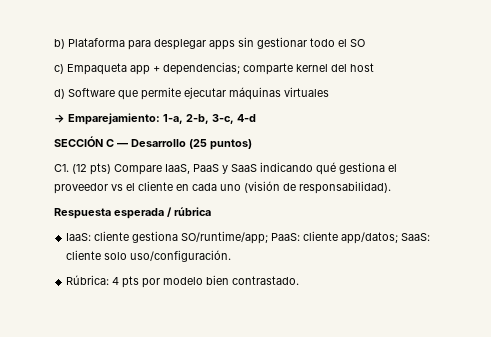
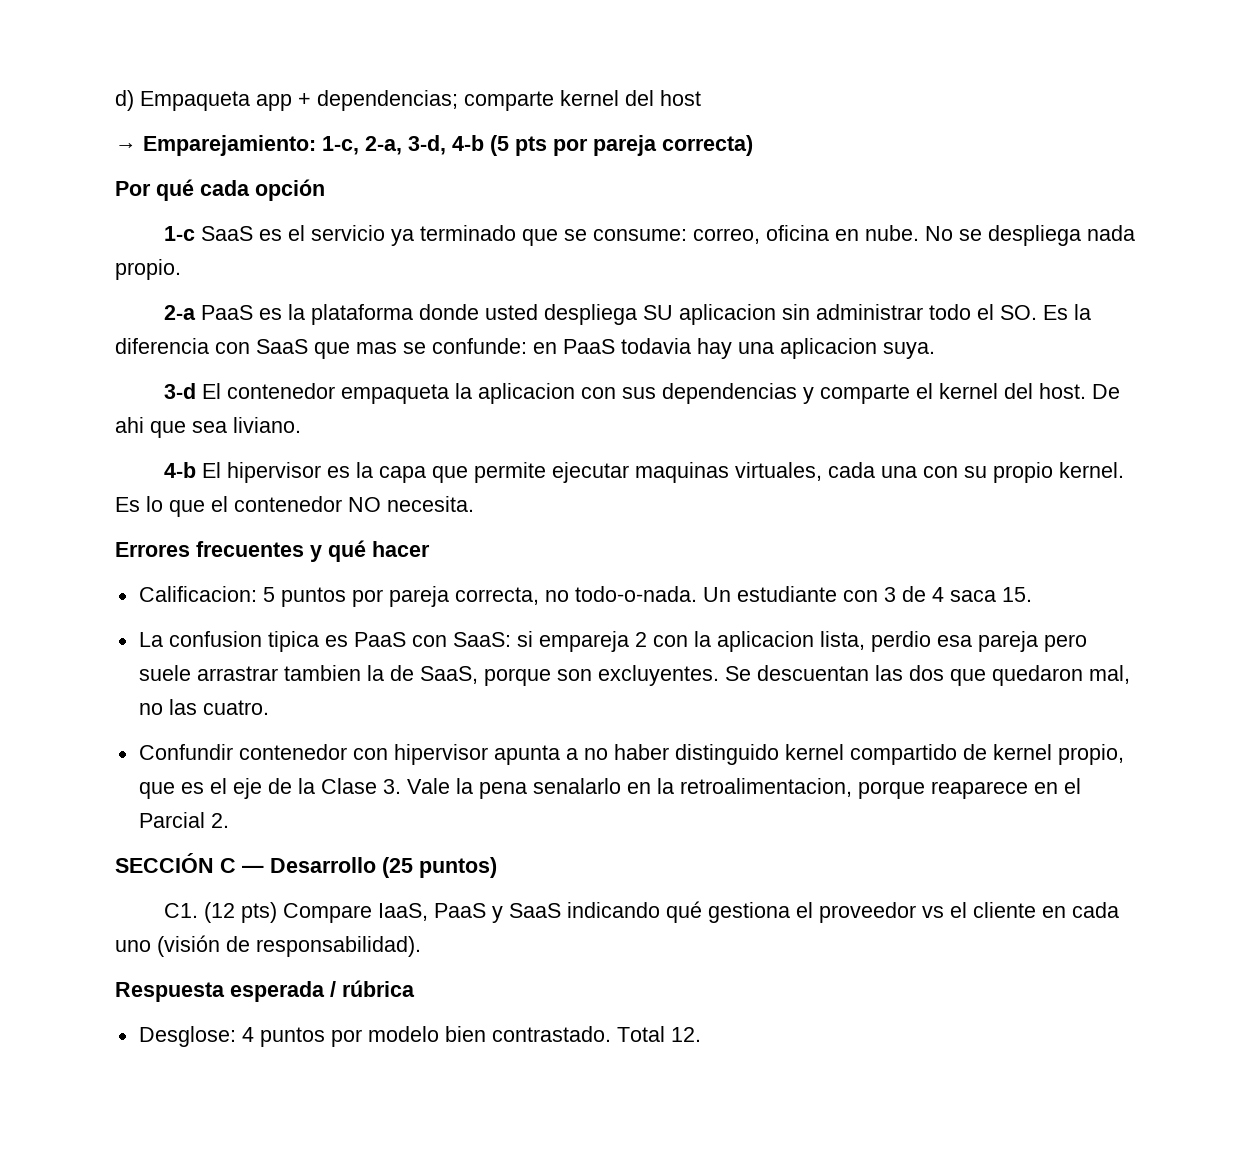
[54,37,365,50] [54,64,64,74] b) Plataforma para desplegar apps sin gestionar todo el SO // c) -> [115,90,134,111] d)
[54,87,329,100] [54,113,256,125] d) Software que permite ejecutar máquinas virtuales // → Emparejamiento: 1-a, 2-b, 3-c, 4-d -> [115,135,753,156] [115,179,325,201] [164,225,1136,246] [115,259,181,280] [164,304,1092,325] [115,338,935,359] [164,383,1121,404] [115,417,301,438] [164,462,1125,483] [115,496,474,517] [115,540,430,562] [138,586,1032,607] [138,631,1087,652] [138,665,1130,686] [138,699,269,715] [138,744,1124,765] [138,778,1081,799] [138,812,229,828] → Emparejamiento: 1-c, 2-a, 3-d, 4-b (5 pts por pareja correcta) // Por qué cada opción // 1-c SaaS es el servicio ya terminado que se consume: correo, oficina en nube. No se despliega nada propio. // 2-a PaaS es la plataforma donde usted despliega SU aplicacion sin administrar todo el SO. Es la diferencia con SaaS que mas se confunde: en PaaS todavia hay una aplicacion suya. // 3-d El contenedor empaqueta la aplicacion con sus dependencias y comparte el kernel del host. De ahi que sea liviano. // 4-b El hipervisor es la capa que permite ejecutar maquinas virtuales, cada una con su propio kernel. Es lo que el contenedor NO necesita. // Errores frecuentes y qué hacer // Calificacion: 5 puntos por pareja correcta, no todo-o-nada. Un estudiante con 3 de 4 saca 15. // La confusion tipica es PaaS con SaaS: si empareja 2 con la aplicacion lista, perdio esa pareja pero suele arrastrar tambien la de SaaS, porque son excluyentes. Se descuentan las dos que quedaron mal, no las cuatro. // Confundir contenedor con hipervisor apunta a no haber distinguido kernel compartido de kernel propio, que es el eje de la Clase 3. Vale la pena senalarlo en la retroalimentacion, porque reaparece en el Parcial 2.
[66,231,431,244] [66,250,232,262] [66,275,140,288] IaaS: cliente gestiona SO/runtime/app; PaaS: cliente app/datos; SaaS: cliente solo uso/configuración. // Rúbrica: 4 pts -> [138,1026,325,1047] Desglose: 4 puntos
(300, 280) none -> [616,1026,701,1042] Total 12.

